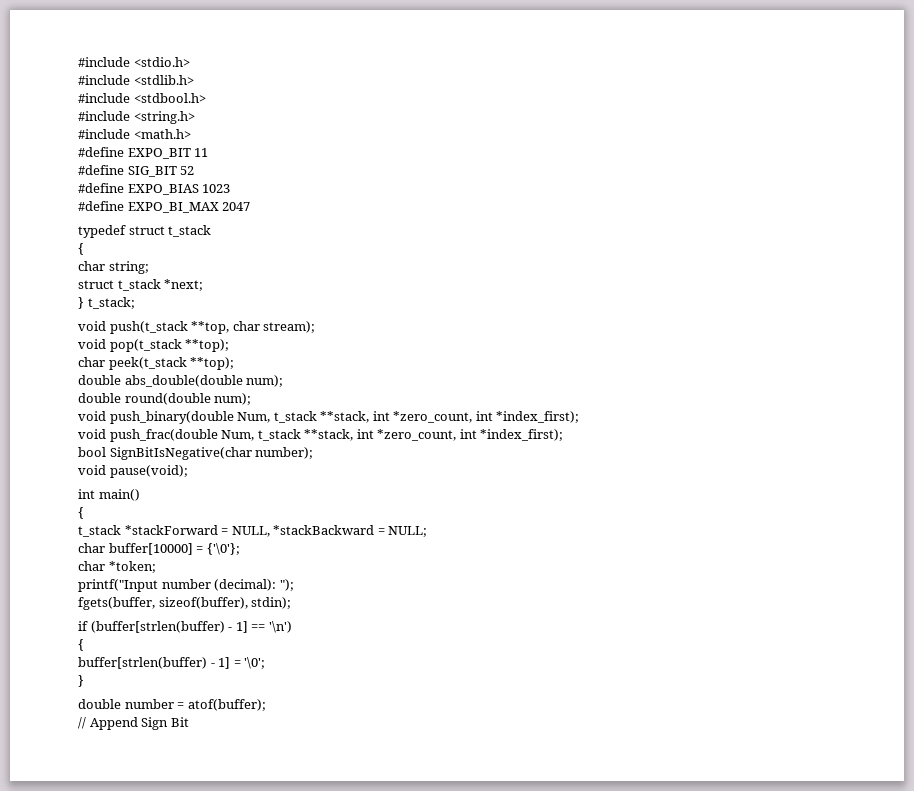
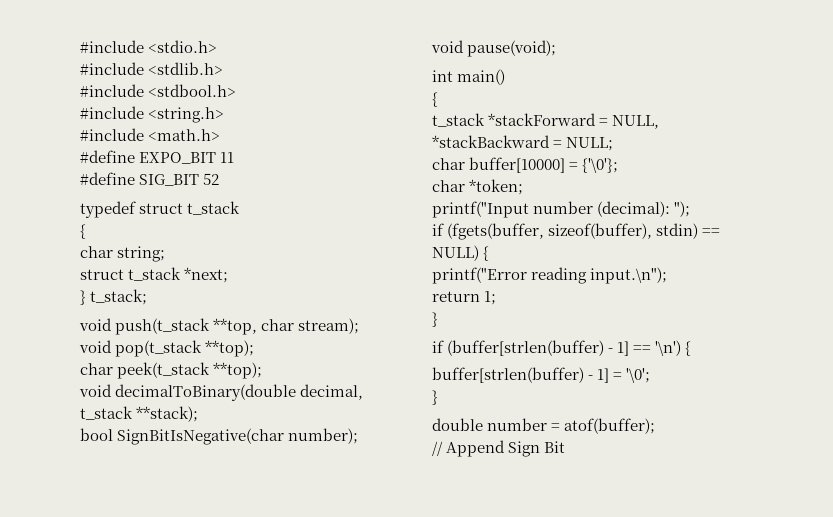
[78,183,231,195] [78,201,251,213] // #define EXPO_BIAS 1023 // #define EXPO_BI_MAX 2047 -> (220, 179) none
[78,375,284,387] [78,393,252,405] [78,411,580,424] [78,429,564,442] double abs_double(double num); // double round(double num); // void push_binary(double Num, t_stack **stack, int *zero_count, int *index_first); // void push_frac(double Num, t_stack **stack, int *zero_count, int *index_first); -> [79,384,364,401] [80,406,199,422] void decimalToBinary(double decimal, t_stack **stack);
[78,597,292,610] fgets(buffer, sizeof(buffer), stdin); -> [432,223,721,240] [432,245,490,261] [432,267,668,284] [432,291,497,305] [432,312,438,327] if (fgets(buffer, sizeof(buffer), stdin) == NULL) { // printf("Error reading input.\n"); // return 1; // }
(292, 627) // -> (682, 348) none

